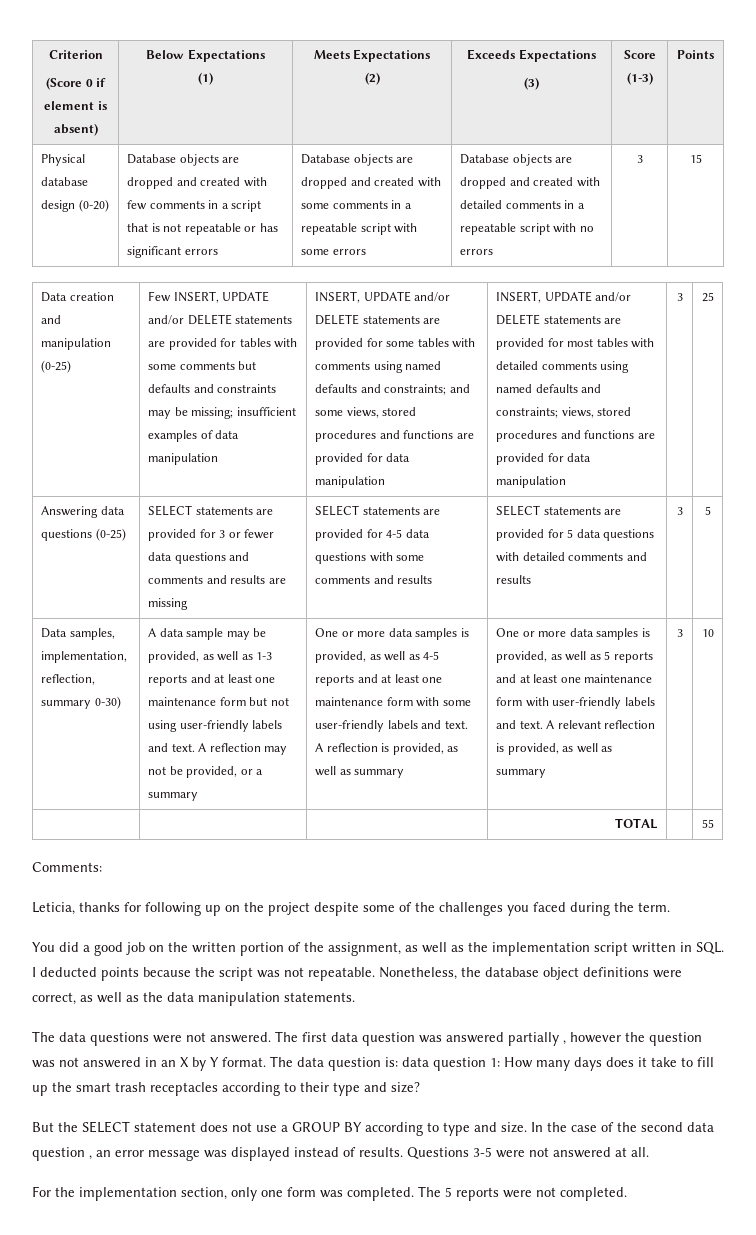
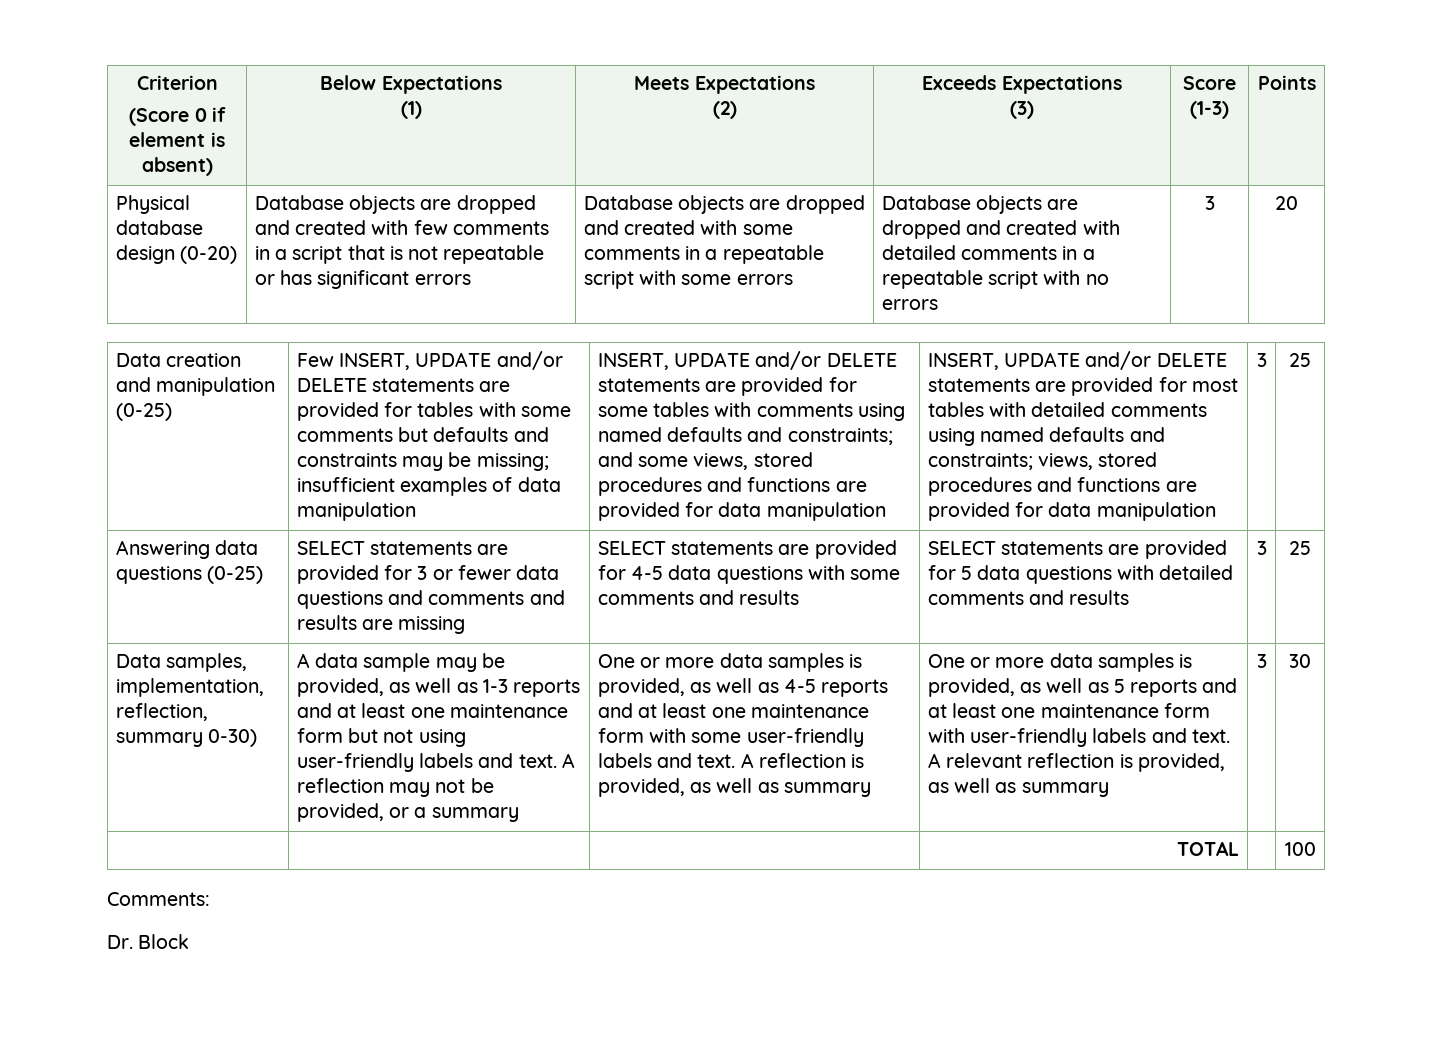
[689,154,702,163] 15 -> [1275,196,1298,210] 20
[704,506,711,515] 5 -> [1289,541,1311,555] 25
[701,629,714,637] 10 -> [1289,654,1311,668] 30
[701,819,714,828] 55 -> [1284,842,1316,856] 100
[32,902,670,916] [32,942,724,956] [32,967,682,981] [32,992,355,1006] [32,1031,702,1046] [32,1056,714,1071] [32,1082,420,1096] [32,1121,714,1136] [32,1147,649,1161] [32,1186,627,1201] Leticia, thanks for following up on the project despite some of the challenges you faced during the term. // You did a good job on the written portion of the assignment, as well as the implementation script written in SQL. I deducted points because the script was not repeatable. Nonetheless, the database object definitions were correct, as well as the data manipulation statements. // The data questions were not answered. The first data question was answered partially , however the question was not answered in an X by Y format. The data question is: data question 1: How many days does it take to fill up the smart trash receptacles according to their type and size? // But the SELECT statement does not use a GROUP BY according to type and size. In the case of the second data question , an error message was displayed instead of results. Questions 3-5 were not answered at all. // For the implementation section, only one form was completed. The 5 reports were not completed. -> [107,934,190,949] Dr. Block

